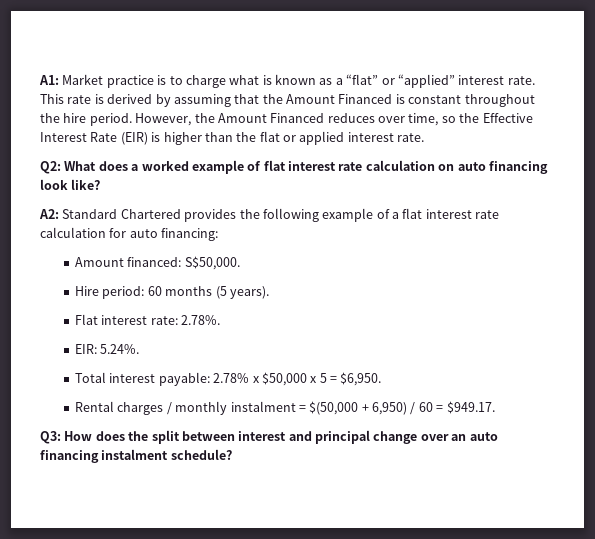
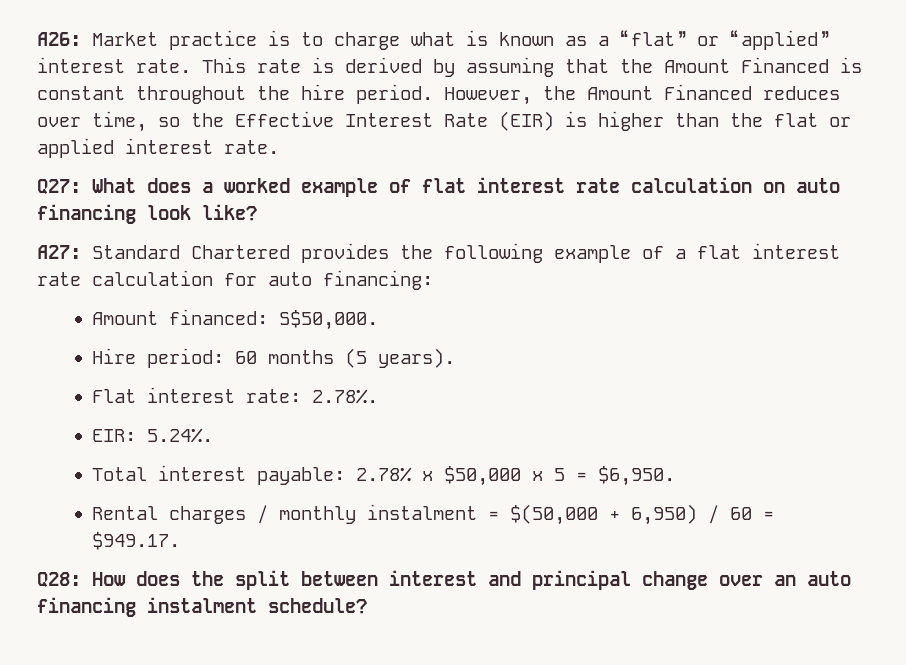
[39,75,59,85] A1: -> [37,32,81,46] A26:
[40,161,61,174] Q2: -> [37,179,81,194] Q27:
[39,209,59,219] A2: -> [37,245,81,259] A27:
[40,431,61,444] Q3: -> [37,572,81,587] Q28:

